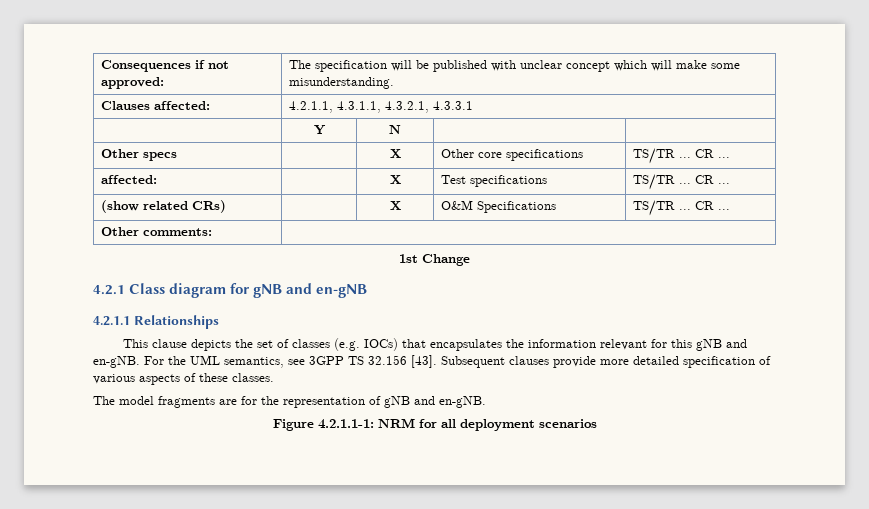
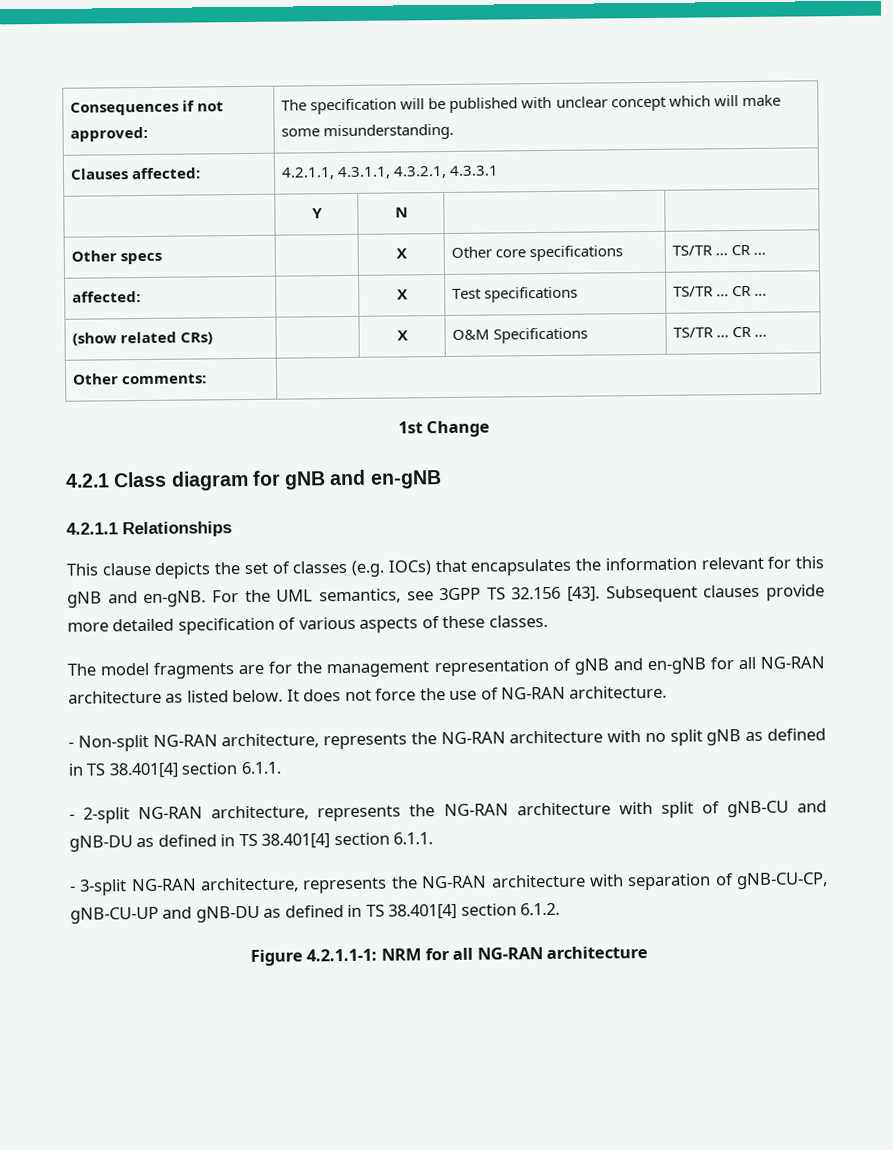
(279, 400) none -> [326,661,431,678] management
[439,396,486,408] en-gNB. -> [646,656,825,675] [68,685,668,704] [68,728,826,752] [68,761,281,779] [69,800,828,824] [69,832,434,852] [70,872,829,896] [70,902,561,924] en-gNB for all NG-RAN architecture as listed below. It does not force the use of NG-RAN architecture. // - Non-split NG-RAN architecture, represents the NG-RAN architecture with no split gNB as defined in TS 38.401[4] section 6.1.1. // - 2-split NG-RAN architecture, represents the NG-RAN architecture with split of gNB-CU and gNB-DU as defined in TS 38.401[4] section 6.1.1. // - 3-split NG-RAN architecture, represents the NG-RAN architecture with separation of gNB-CU-CP, gNB-CU-UP and gNB-DU as defined in TS 38.401[4] section 6.1.2.
[459,419,597,431] deployment scenarios -> [476,946,649,960] NG-RAN architecture

